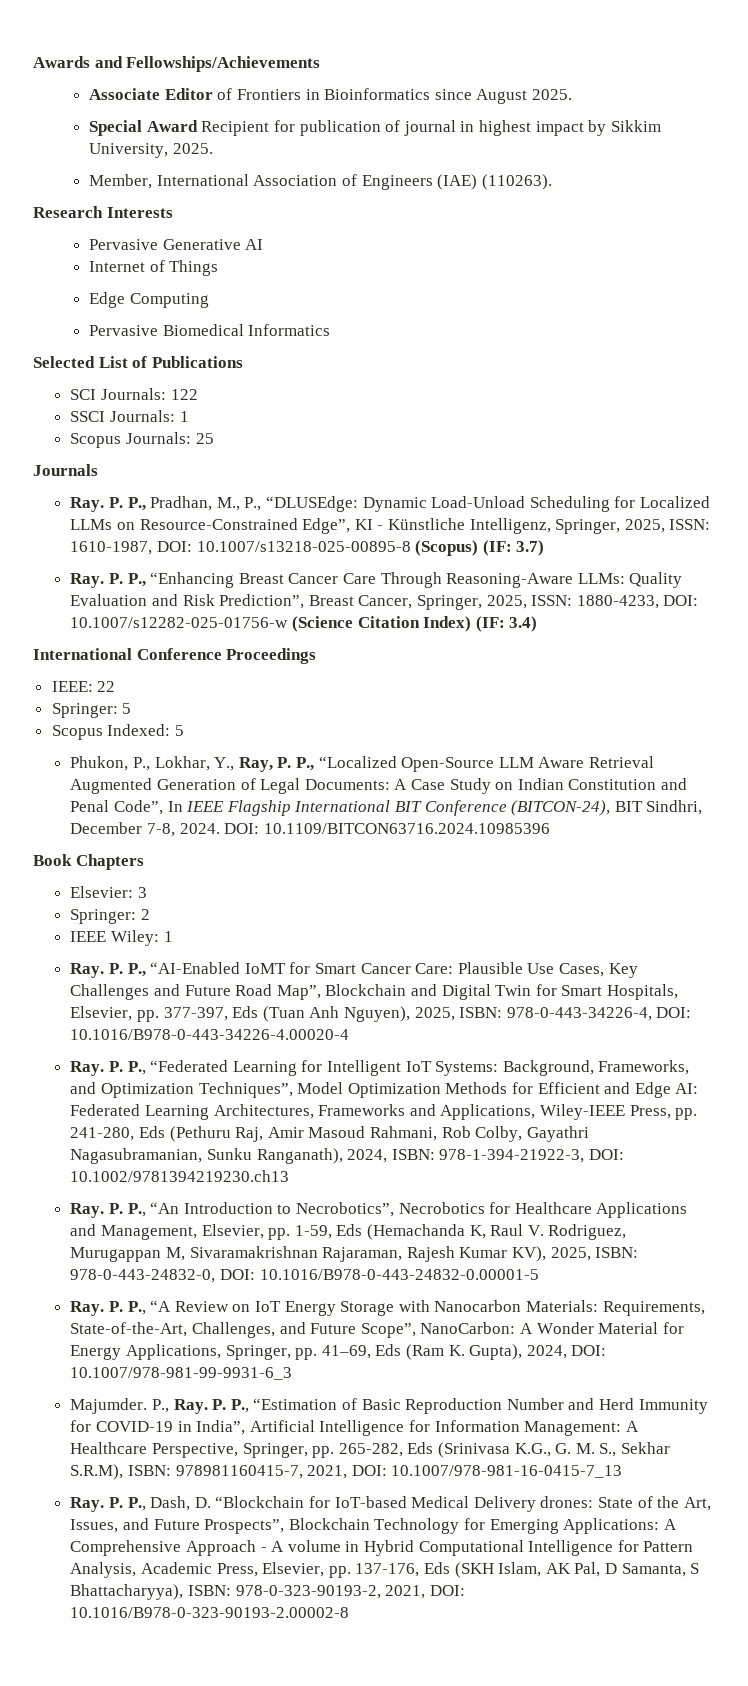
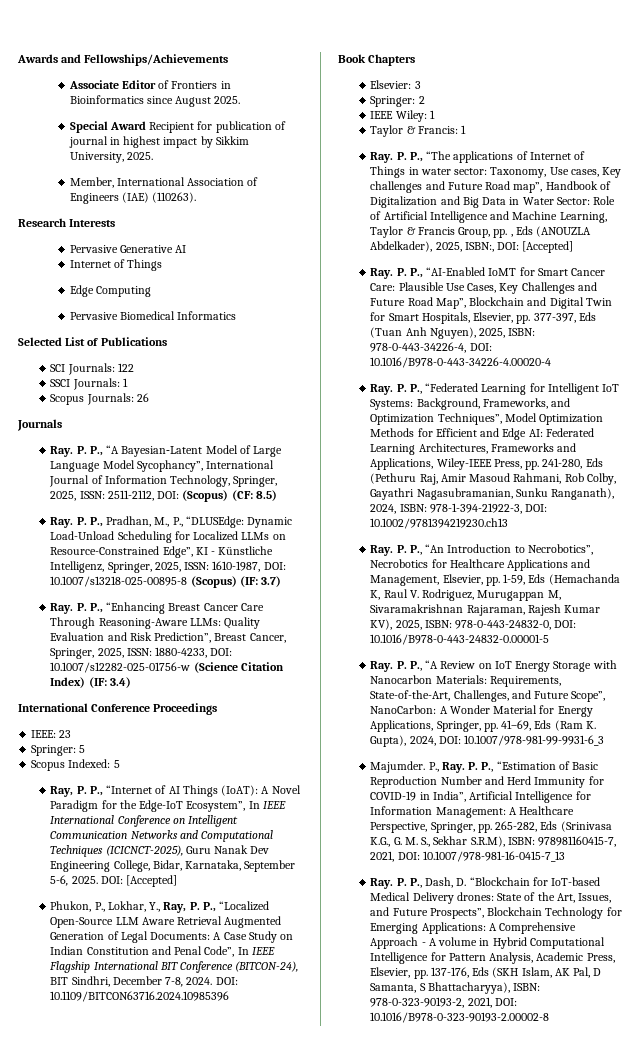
[195,433,214,444] 25 -> [136,393,149,402] 26
(98, 470) none -> [50,445,283,457] [50,460,275,472] [49,475,278,487] [50,490,277,502] // Ray. P. P., “A Bayesian‐Latent Model of Large Language Model Sycophancy”, International Journal of Information Technology, Springer, 2025, ISSN: 2511-2112, DOI: (Scopus) (CF: 8.5)
[97,681,116,692] 22 -> [59,730,72,738] 23
(184, 730) none -> [50,785,301,797] [50,800,286,812] [50,815,239,827] [50,830,274,842] [50,845,270,857] [50,860,296,872] [50,875,178,887] // Ray, P. P., “Internet of AI Things (IoAT): A Novel Paradigm for the Edge-IoT Ecosystem”, In IEEE International Conference on Intelligent Communication Networks and Computational Techniques (ICICNCT-2025), Guru Nanak Dev Engineering College, Bidar, Karnataka, September 5-6, 2025. DOI: [Accepted]
(173, 936) none -> [370,125,467,137] [370,151,586,163] [370,166,622,178] [370,181,611,193] [370,196,616,208] [370,211,607,223] [370,226,592,238] [370,241,574,253] // Taylor & Francis: 1 // Ray. P. P., “The applications of Internet of Things in water sector: Taxonomy, Use cases, Key challenges and Future Road map”, Handbook of Digitalization and Big Data in Water Sector: Role of Artificial Intelligence and Machine Learning, Taylor & Francis Group, pp. , Eds (ANOUZLA Abdelkader), 2025, ISBN:, DOI: [Accepted]

